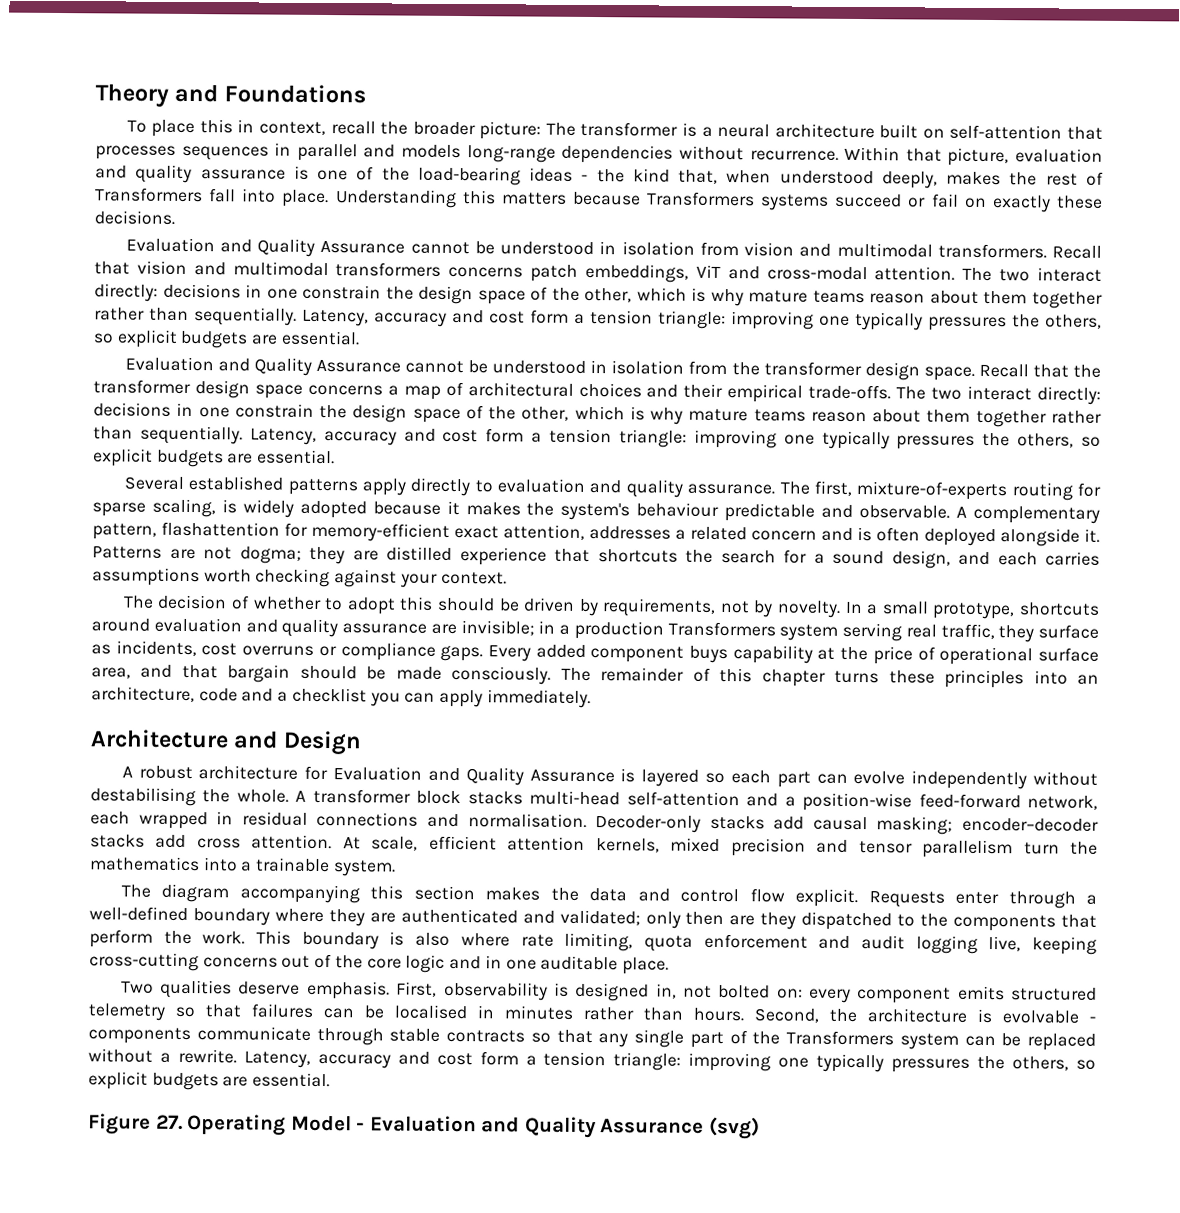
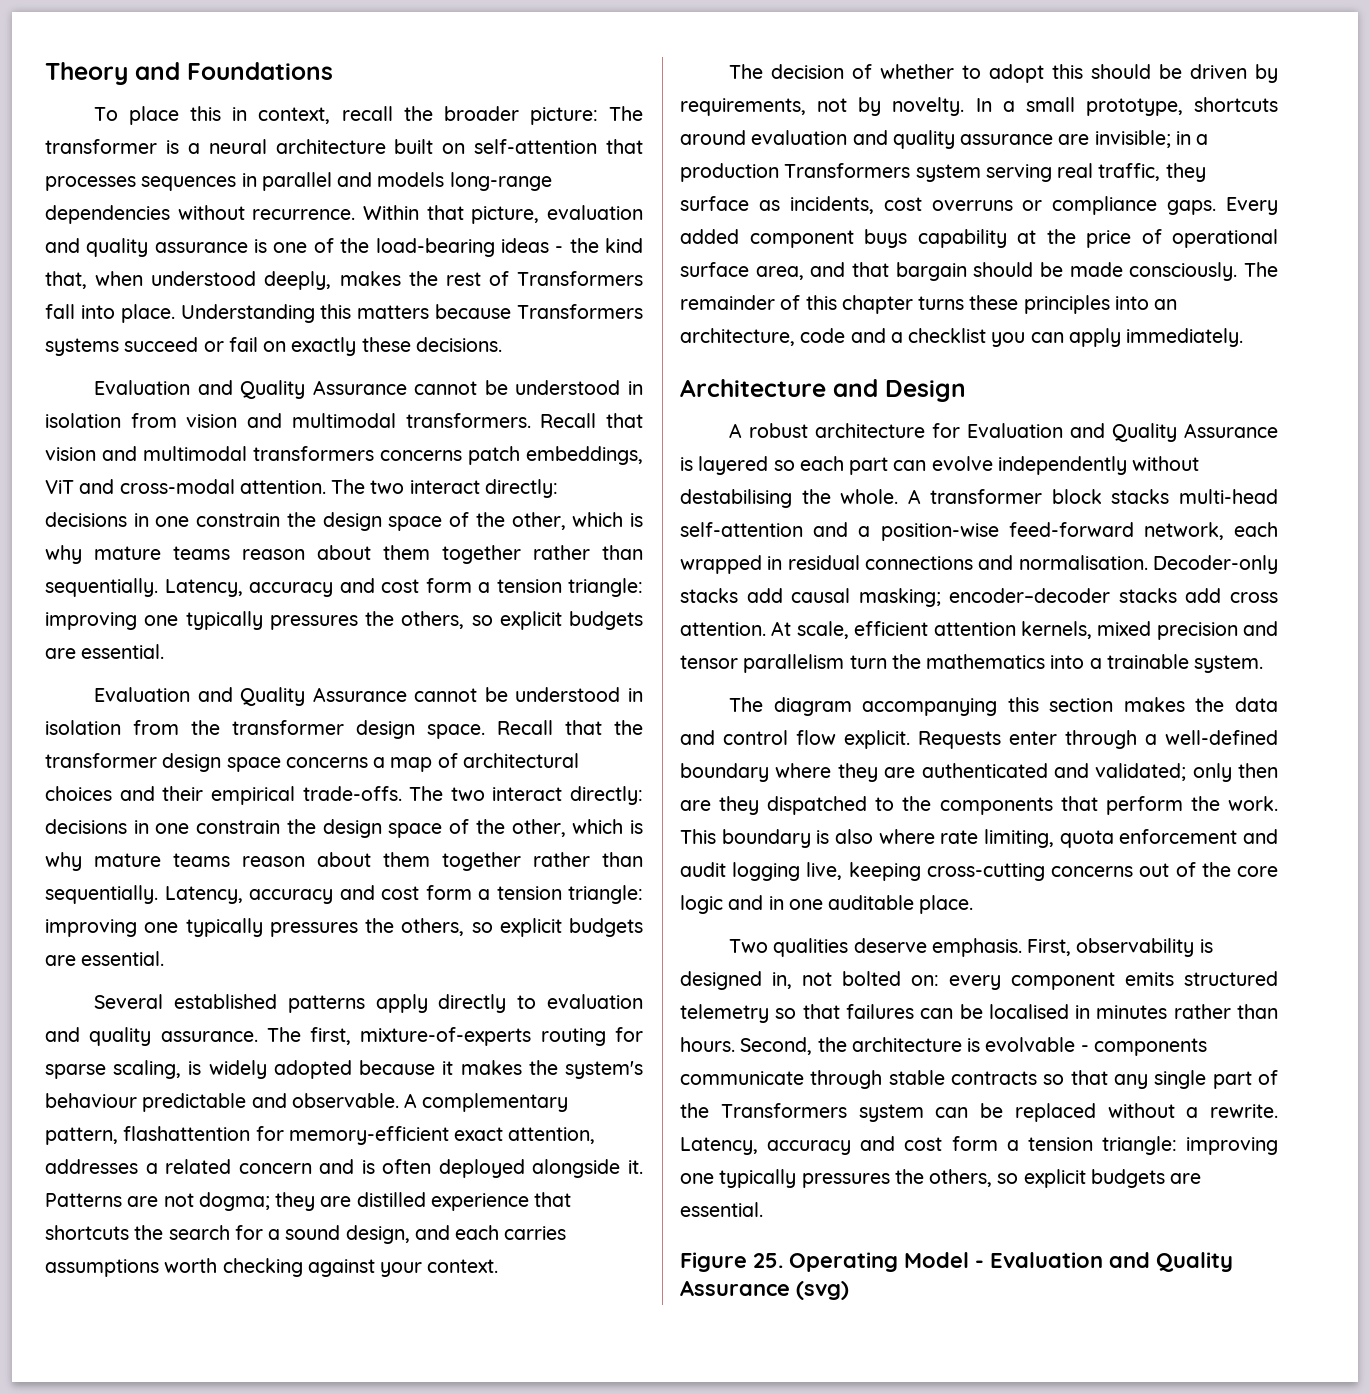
[155,1114,183,1130] 27. -> [753,1253,783,1268] 25.

